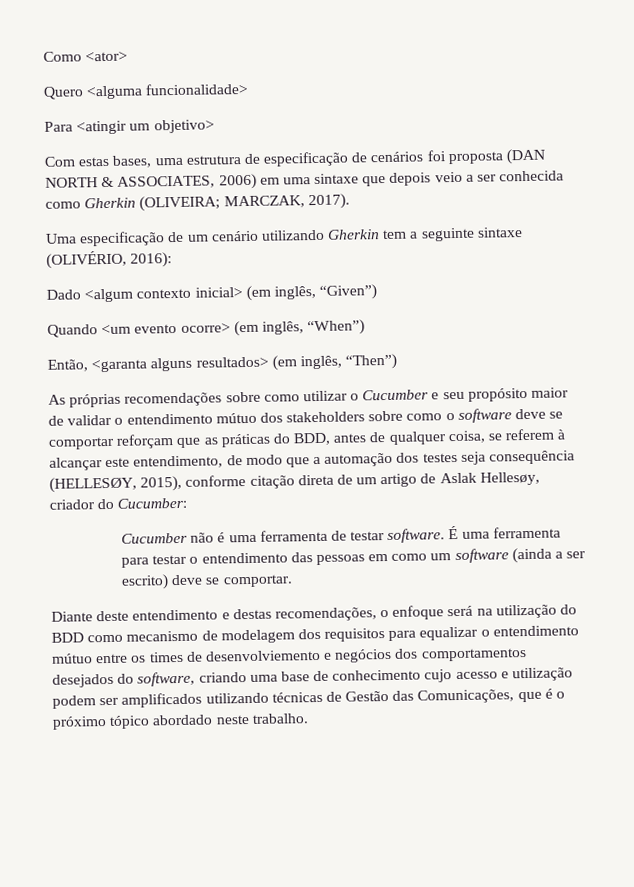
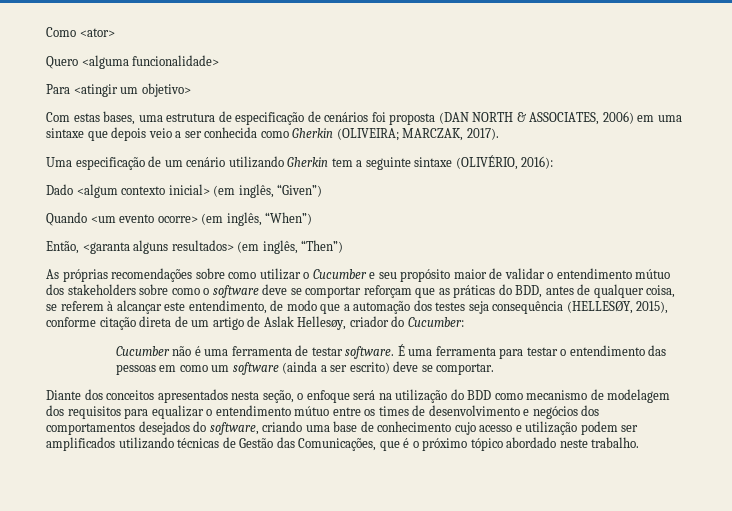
[96,607,377,622] deste entendimento e destas recomendações, -> [84,389,294,403] dos conceitos apresentados nesta seção,
[204,649,321,662] desenvolviemento -> [428,405,520,416] desenvolvimento

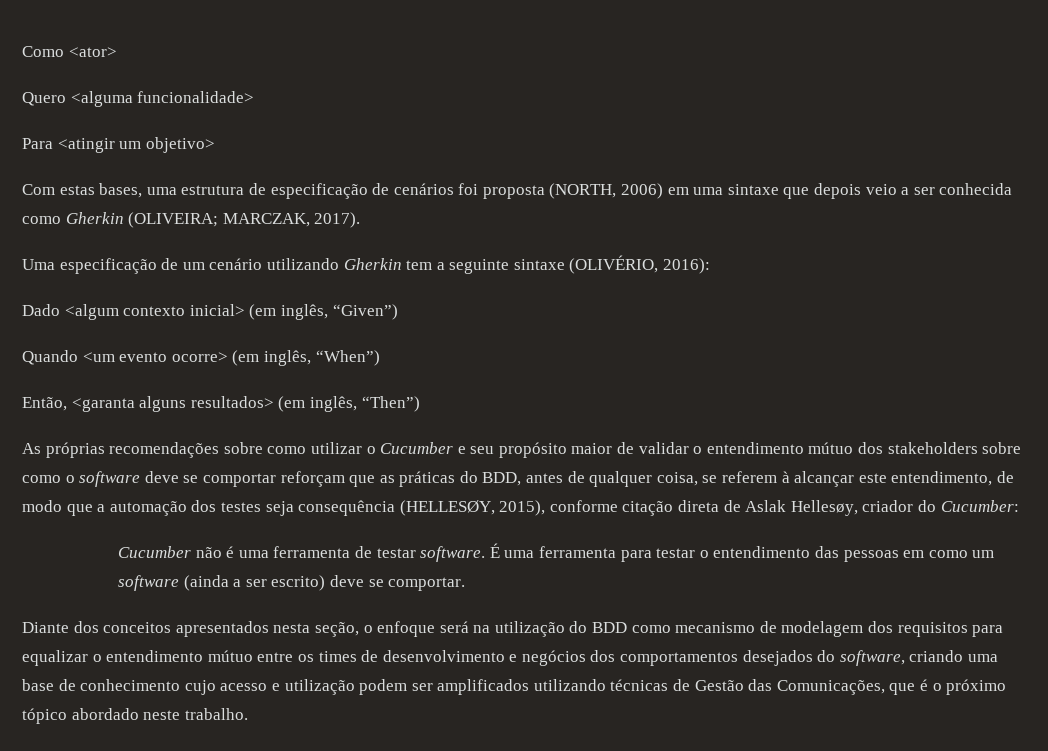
[438,112,600,125] (DAN NORTH & ASSOCIATES, -> [549,183,617,199] (NORTH,
[191,316,261,330] um artigo de -> (741, 506) none

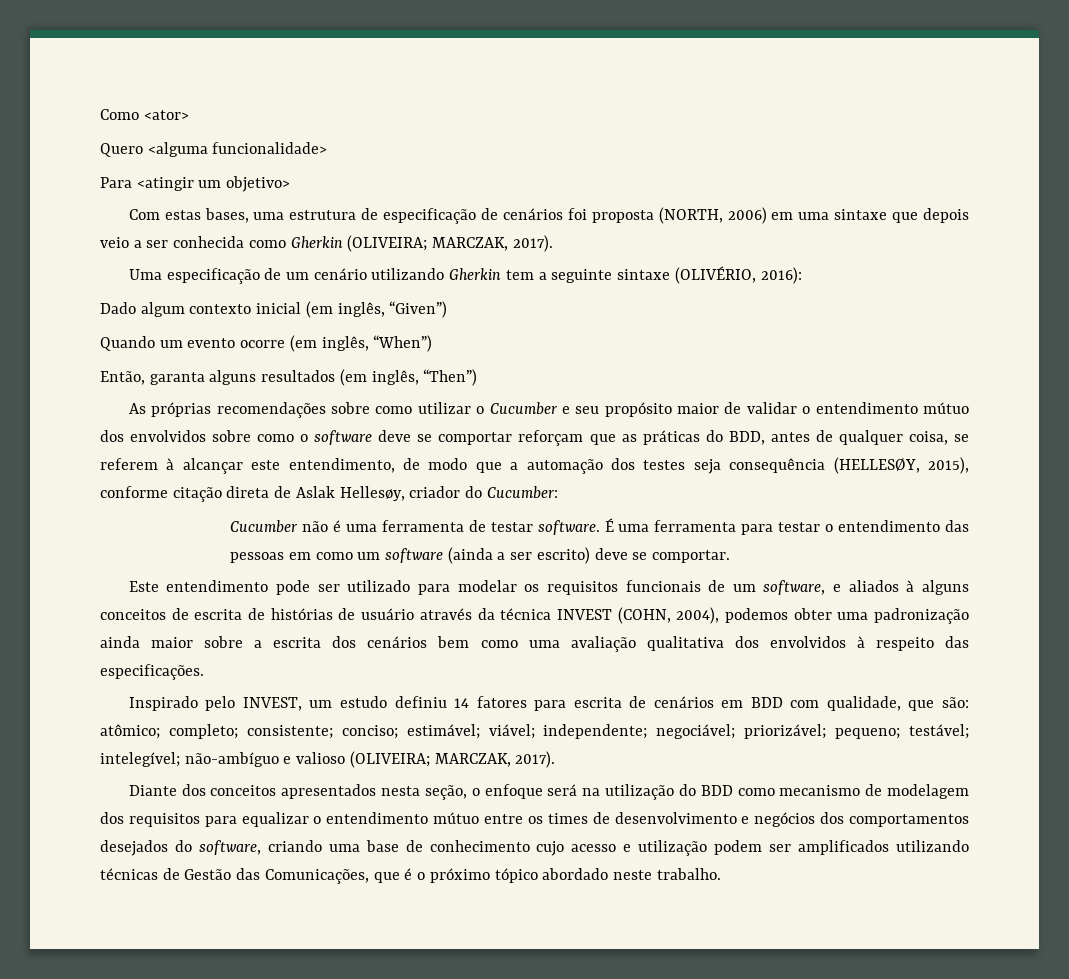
[64,304,245,320] <algum contexto inicial> -> [140,302,302,317] algum contexto inicial
[82,352,228,362] <um evento ocorre> -> [159,338,286,348] um evento ocorre
[71,396,274,412] <garanta alguns resultados> -> [149,370,336,385] garanta alguns resultados
[887,442,978,454] stakeholders -> [130,430,207,442] envolvidos
(466, 584) none -> [128,580,970,595] [100,607,969,624] [100,636,969,652] [100,664,204,680] [128,696,969,711] [100,724,969,739] [100,751,556,768] // Este entendimento pode ser utilizado para modelar os requisitos funcionais de um software, e aliados à alguns conceitos de escrita de histórias de usuário através da técnica INVEST (COHN, 2004), podemos obter uma padronização ainda maior sobre a escrita dos cenários bem como uma avaliação qualitativa dos envolvidos à respeito das especificações. // Inspirado pelo INVEST, um estudo definiu 14 fatores para escrita de cenários em BDD com qualidade, que são: atômico; completo; consistente; conciso; estimável; viável; independente; negociável; priorizável; pequeno; testável; intelegível; não-ambíguo e valioso (OLIVEIRA; MARCZAK, 2017).

